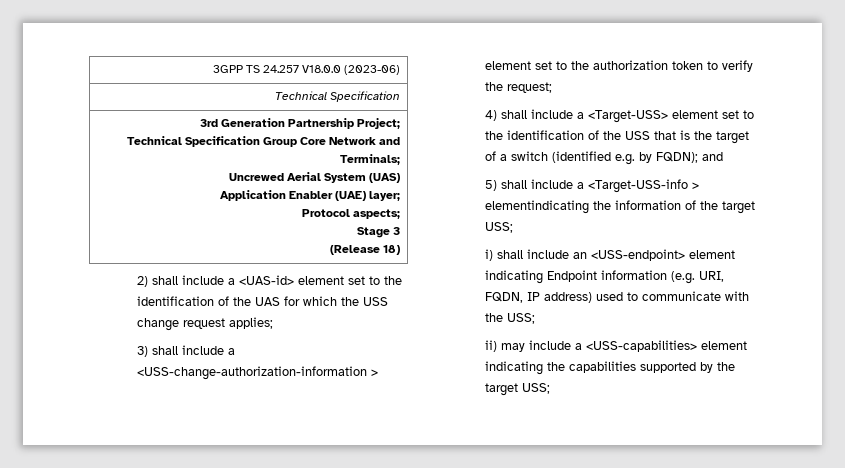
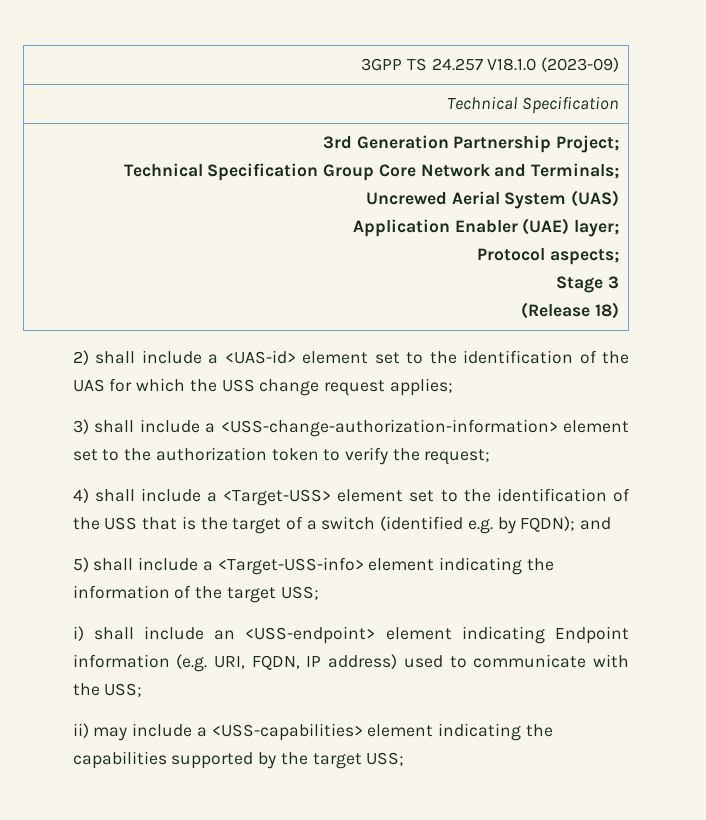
[302,65,401,75] V18.0.0 (2023-06) -> [487,57,620,72] V18.1.0 (2023-09)
[136,366,378,380] <USS-change-authorization-information > -> [220,419,558,437] <USS-change-authorization-information>
[587,179,699,193] [484,200,589,214] <Target-USS-info > elementindicating -> [217,557,522,575] <Target-USS-info> element indicating

